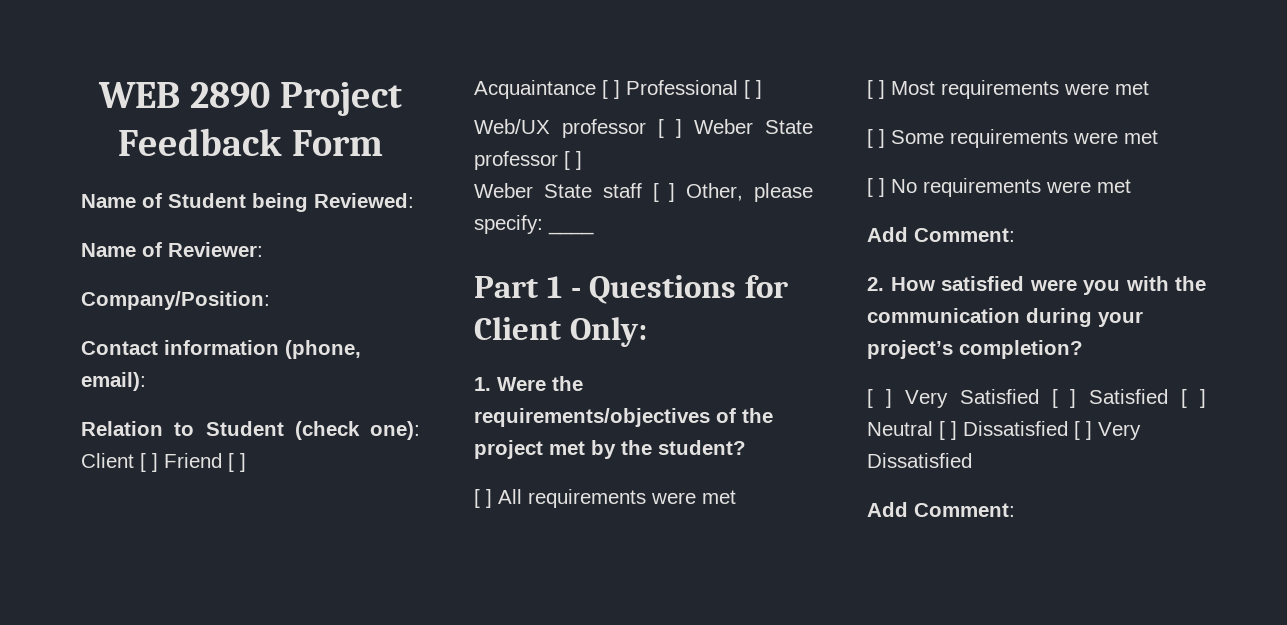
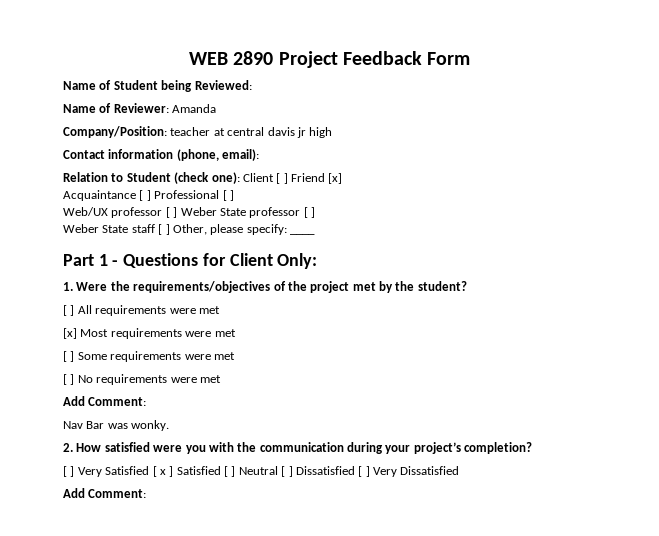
(263, 249) none -> [172,104,217,113] Amanda
(270, 300) none -> [170,127,333,138] teacher at central davis jr high
[228,453,246,472] [ ] -> [328,173,343,184] [x]
[867,80,885,99] [ ] -> [63,328,77,339] [x]
(1015, 235) none -> [63,420,170,431] // Nav Bar was wonky.
(1058, 398) none -> [159,469,166,475] x

